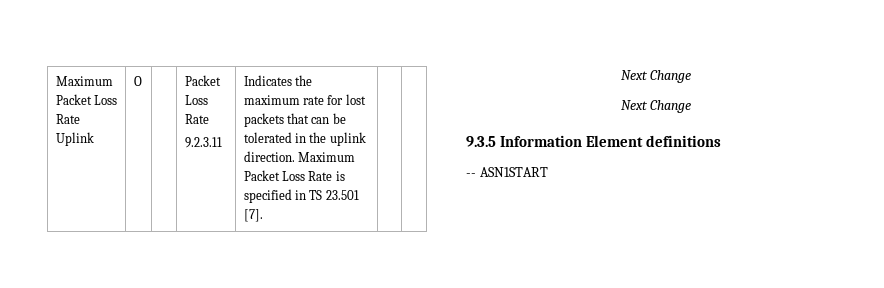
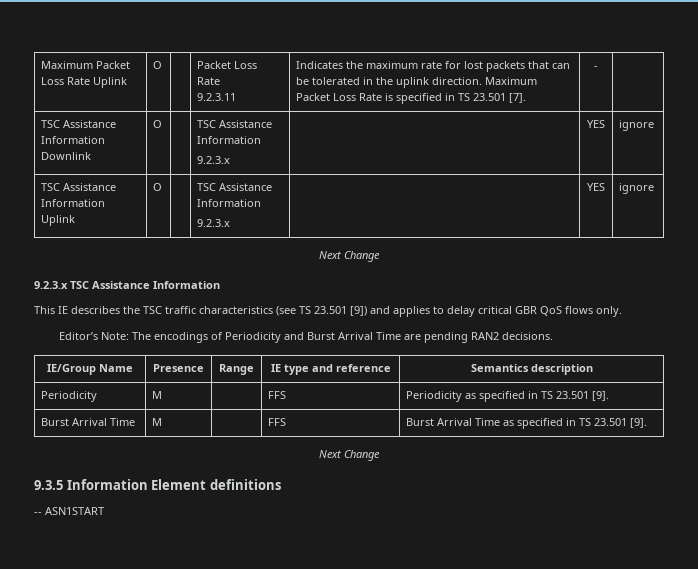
[620,70,692,83] | // Next Change -> [594,66,598,69] [41,120,117,128] [41,136,106,144] [41,152,92,160] [153,120,163,128] [197,120,273,128] [197,136,262,144] [197,156,231,164] [587,120,605,128] [619,120,655,131] [41,183,117,191] [41,199,106,207] [41,215,76,226] [153,183,163,191] [197,183,273,191] [197,199,262,207] [197,219,231,227] [587,183,605,191] [619,183,655,194] [319,251,380,262] [34,281,220,289] [34,306,622,317] [59,332,554,343] [47,364,133,375] [153,364,204,372] [219,364,254,375] [270,364,391,375] [470,364,593,375] [41,391,98,402] [152,391,163,399] [268,391,287,399] [406,391,610,402] [41,418,136,426] [152,418,163,426] [268,418,287,426] [406,418,648,429] - | // TSC Assistance Information Downlink | O | | TSC Assistance Information // 9.2.3.x | | YES | ignore // TSC Assistance Information Uplink | O | | TSC Assistance Information // 9.2.3.x | | YES | ignore // Next Change // 9.2.3.x TSC Assistance Information // This IE describes the TSC traffic characteristics (see TS 23.501 [9]) and applies to delay critical GBR QoS flows only. // Editor’s Note: The encodings of Periodicity and Burst Arrival Time are pending RAN2 decisions. // IE/Group Name | Presence | Range | IE type and reference | Semantics description // Periodicity | M | | FFS | Periodicity as specified in TS 23.501 [9]. // Burst Arrival Time | M | | FFS | Burst Arrival Time as specified in TS 23.501 [9].

